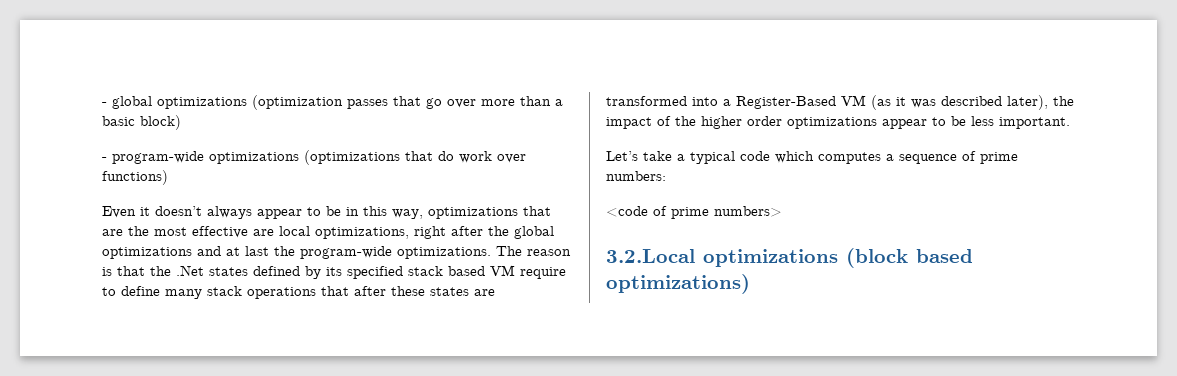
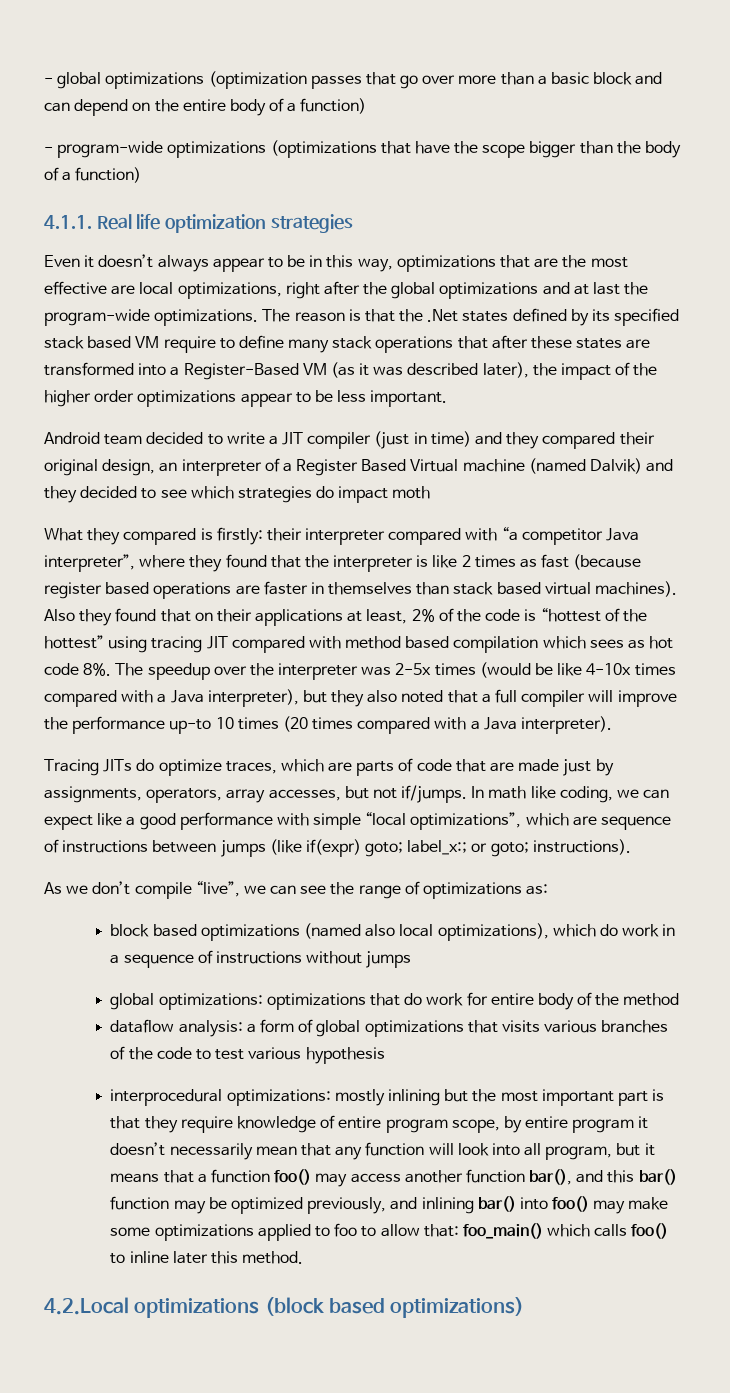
[140,115,181,130] block) -> [593,72,663,85] [44,98,367,116] block and can depend on the entire body of a function)
[438,151,526,163] [102,170,168,185] do work over functions) -> [414,141,682,158] [44,167,142,183] [44,214,353,233] have the scope bigger than the body of a function) // 4.1.1. Real life optimization strategies
[606,151,1018,164] [606,171,666,181] [606,206,782,219] [606,249,695,263] Let’s take a typical code which computes a sequence of prime numbers: // <code of prime numbers> // 3.2.Local -> [44,431,655,449] [44,458,674,476] [44,486,431,503] [44,527,640,545] [44,554,642,572] [44,581,678,599] [44,608,647,626] [44,635,674,653] [44,662,676,680] [44,689,677,707] [44,716,613,734] [44,758,614,776] [44,785,670,803] [44,812,672,830] [44,839,631,857] [44,881,549,899] [110,923,676,941] [110,950,412,968] [110,992,680,1010] [110,1019,669,1037] [110,1046,385,1064] [110,1089,665,1106] [110,1115,649,1133] [110,1142,655,1160] [110,1169,677,1187] [110,1196,669,1214] [110,1223,669,1241] [110,1251,304,1264] [44,1297,129,1315] Android team decided to write a JIT compiler (just in time) and they compared their original design, an interpreter of a Register Based Virtual machine (named Dalvik) and they decided to see which strategies do impact moth // What they compared is firstly: their interpreter compared with “a competitor Java interpreter”, where they found that the interpreter is like 2 times as fast (because register based operations are faster in themselves than stack based virtual machines). Also they found that on their applications at least, 2% of the code is “hottest of the hottest” using tracing JIT compared with method based compilation which sees as hot code 8%. The speedup over the interpreter was 2-5x times (would be like 4-10x times compared with a Java interpreter), but they also noted that a full compiler will improve the performance up-to 10 times (20 times compared with a Java interpreter). // Tracing JITs do optimize traces, which are parts of code that are made just by assignments, operators, array accesses, but not if/jumps. In math like coding, we can expect like a good performance with simple “local optimizations”, which are sequence of instructions between jumps (like if(expr) goto; label_x:; or goto; instructions). // As we don’t compile “live”, we can see the range of optimizations as: // block based optimizations (named also local optimizations), which do work in a sequence of instructions without jumps // global optimizations: optimizations that do work for entire body of the method // dataflow analysis: a form of global optimizations that visits various branches of the code to test various hypothesis // interprocedural optimizations: mostly inlining but the most important part is that they require knowledge of entire program scope, by entire program it doesn’t necessarily mean that any function will look into all program, but it means that a function foo() may access another function bar(), and this bar() function may be optimized previously, and inlining bar() into foo() may make some optimizations applied to foo to allow that: foo_main() which calls foo() to inline later this method. // 4.2.Local

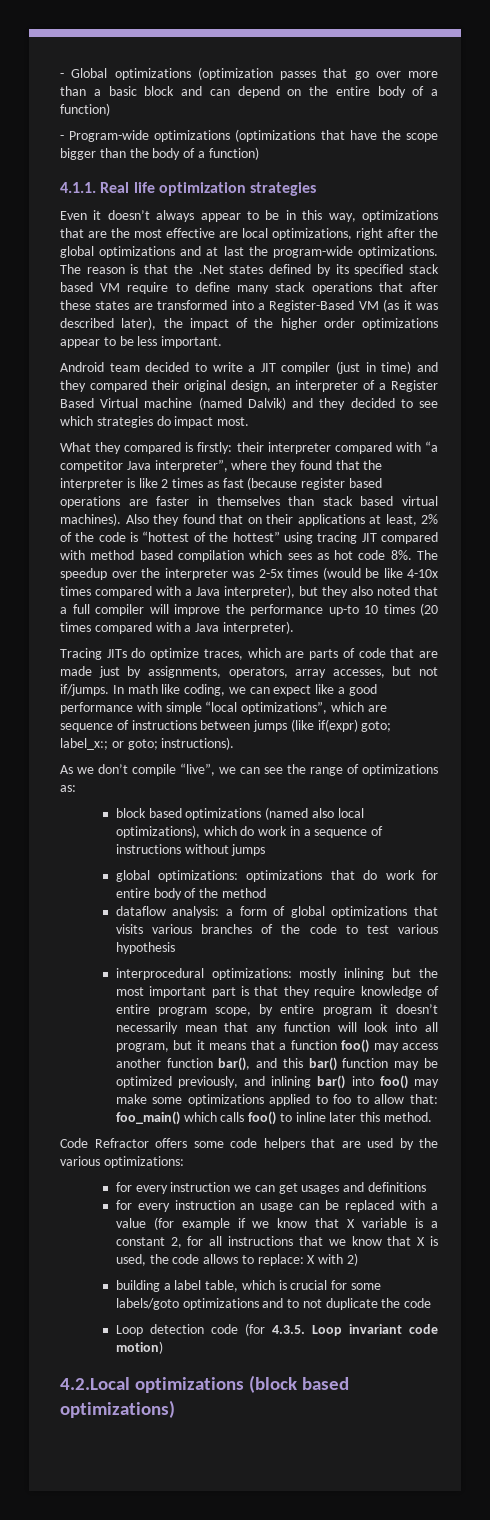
[44,72,102,89] - global -> [60,68,108,78] - Global
[57,141,164,158] program-wide -> [69,130,150,142] Program-wide
[392,486,431,499] moth -> [217,417,250,426] most.
(304, 1257) none -> [60,1138,438,1150] [60,1156,184,1168] [115,1182,426,1194] [115,1200,438,1212] [115,1217,438,1230] [115,1236,439,1248] [115,1253,358,1266] [115,1280,381,1292] [115,1298,432,1310] [115,1323,438,1336] [115,1341,163,1354] // Code Refractor offers some code helpers that are used by the various optimizations: // for every instruction we can get usages and definitions // for every instruction an usage can be replaced with a value (for example if we know that X variable is a constant 2, for all instructions that we know that X is used, the code allows to replace: X with 2) // building a label table, which is crucial for some labels/goto optimizations and to not duplicate the code // Loop detection code (for 4.3.5. Loop invariant code motion)

